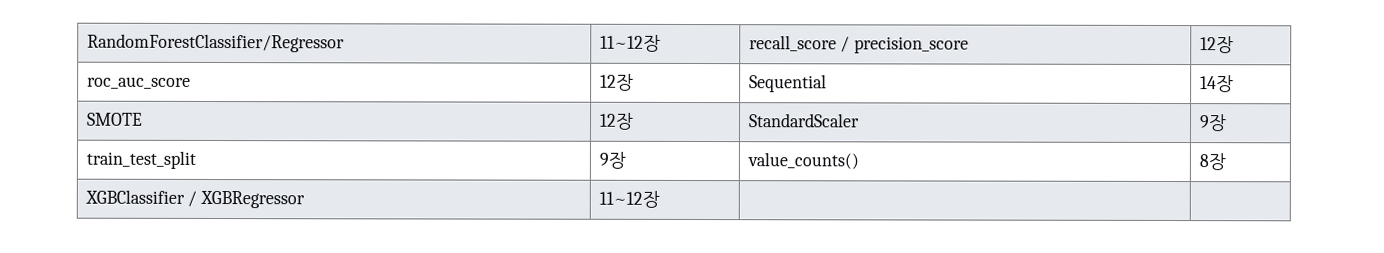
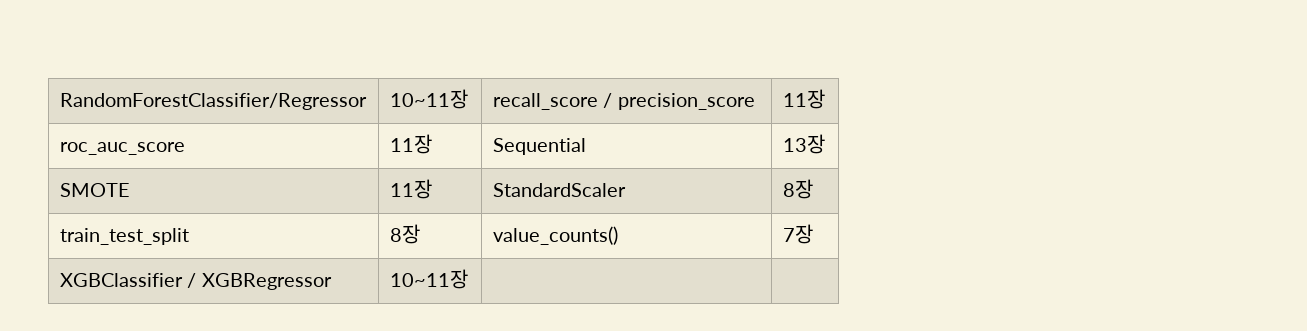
[599,34,661,52] 11~12장 -> [389,89,468,109] 10~11장
[1199,36,1234,54] 12장 -> [782,89,825,109] 11장
[599,73,634,91] 12장 -> [389,134,432,154] 11장
[1199,75,1234,93] 14장 -> [782,134,825,154] 13장
[598,112,634,130] 12장 -> [389,179,432,199] 11장
[1198,114,1227,132] 9장 -> [782,179,813,199] 8장
[598,151,626,169] 9장 -> [389,224,420,244] 8장
[1198,153,1226,171] 8장 -> [782,224,813,244] 7장
[598,190,660,208] 11~12장 -> [389,269,468,289] 10~11장

